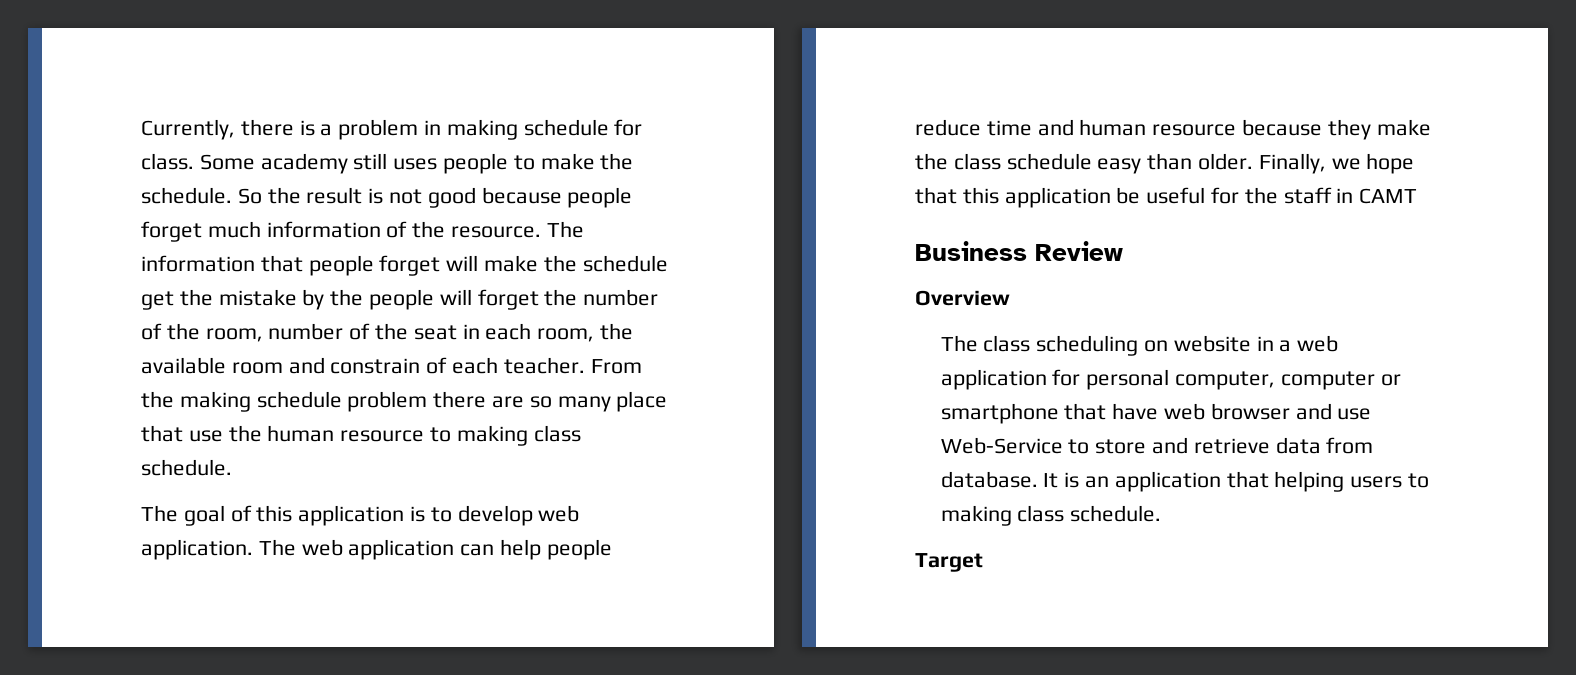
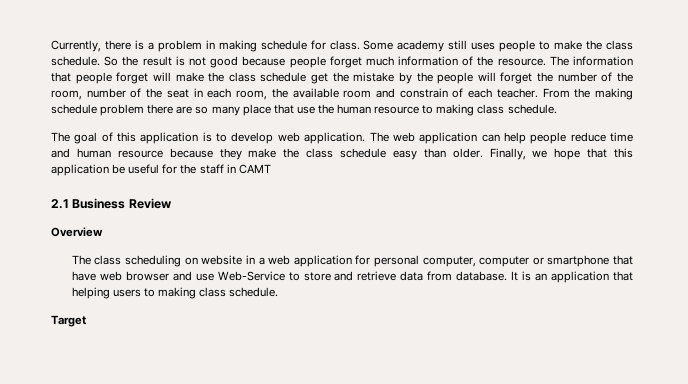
(634, 161) none -> [606,40,634,50] class
(577, 263) none -> [228,72,256,82] class
(1418, 196) none -> [51,199,69,209] 2.1

